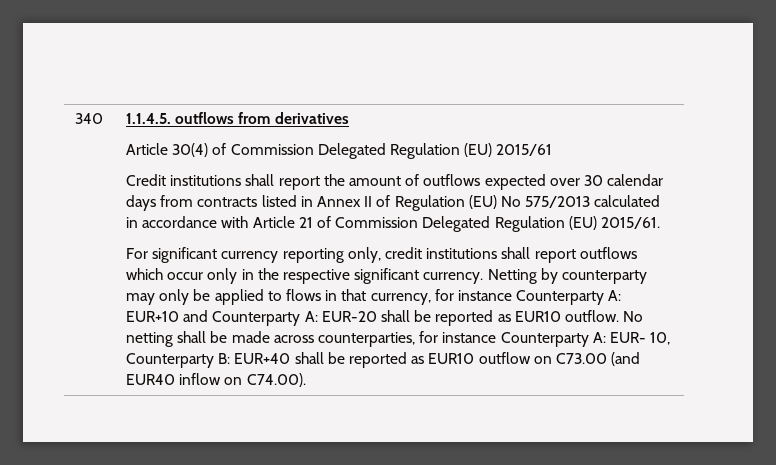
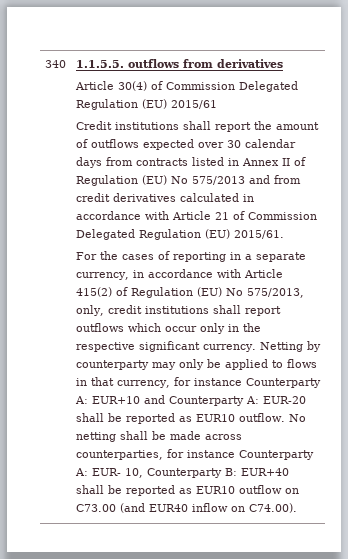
[126,113,172,124] 1.1.4.5. -> [75,60,124,68] 1.1.5.5.
(591, 202) none -> [248,175,301,184] [75,193,176,202] and from credit derivatives
[152,247,344,263] significant currency reporting -> [99,251,306,262] [75,269,283,280] [75,287,304,298] the cases of reporting in a separate currency, in accordance with Article 415(2) of Regulation (EU) No 575/2013,

